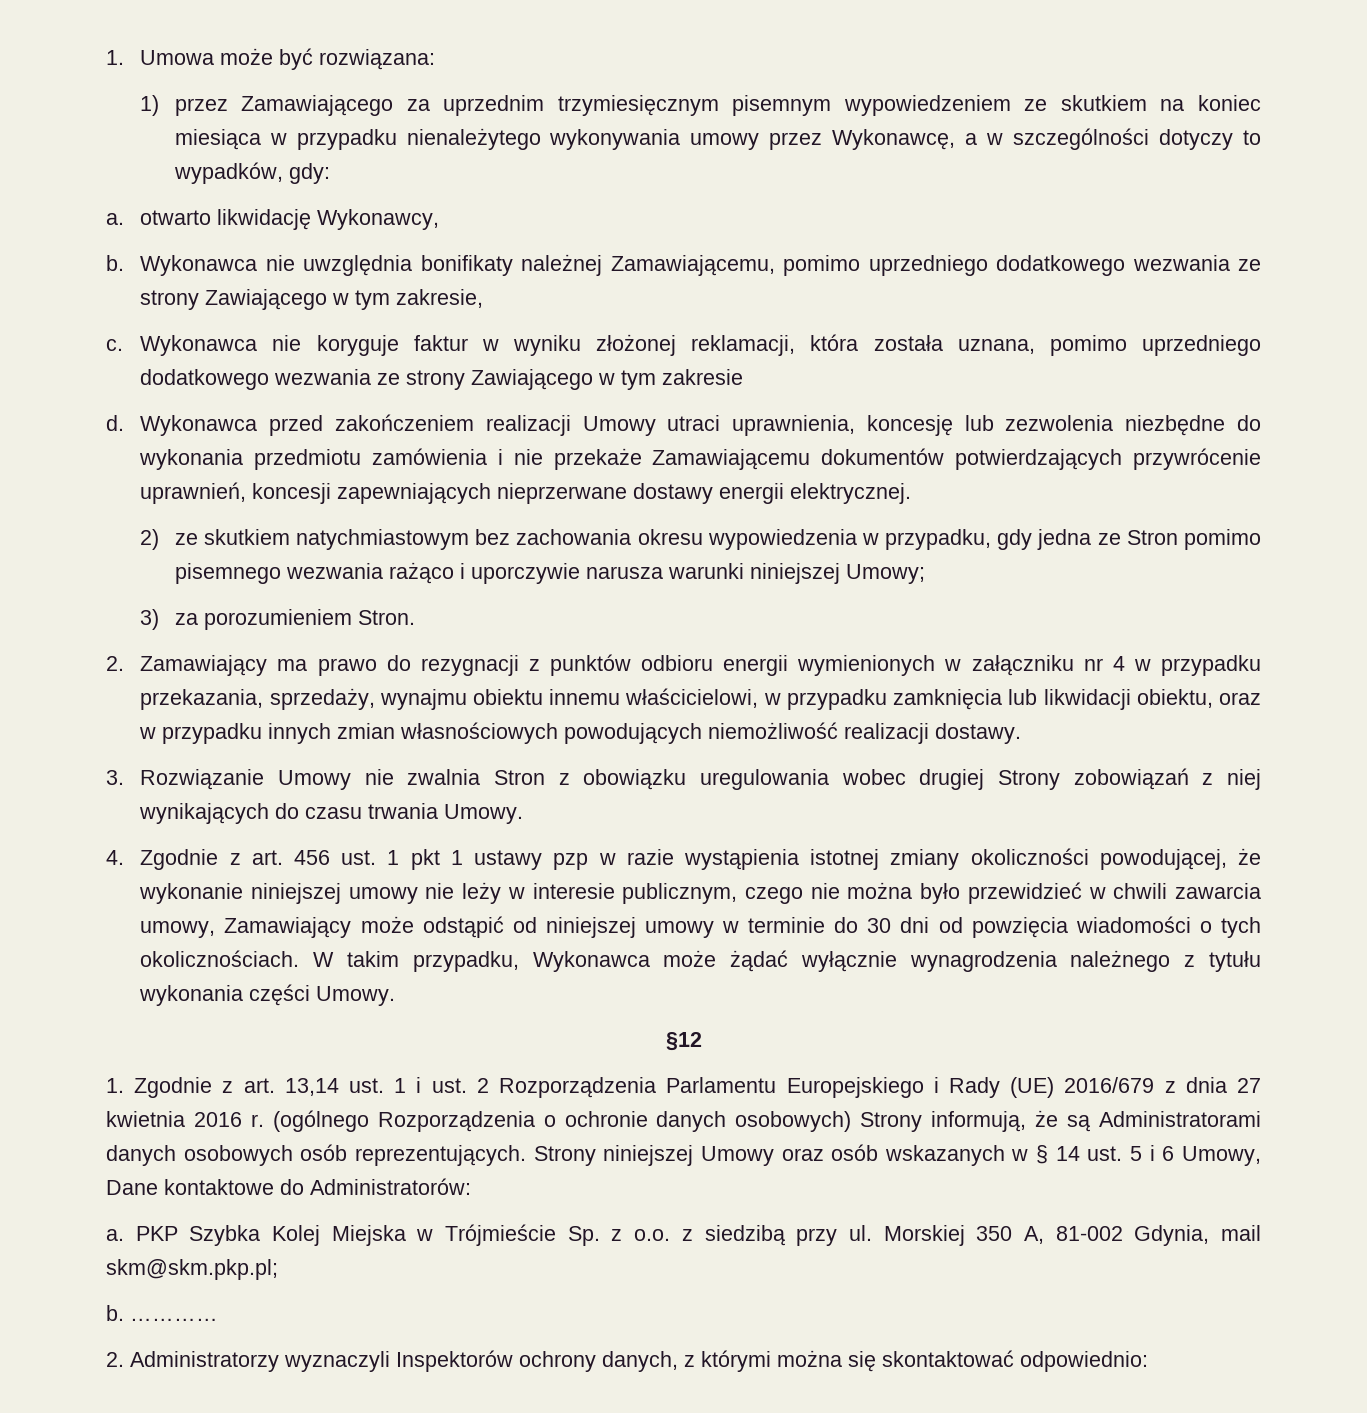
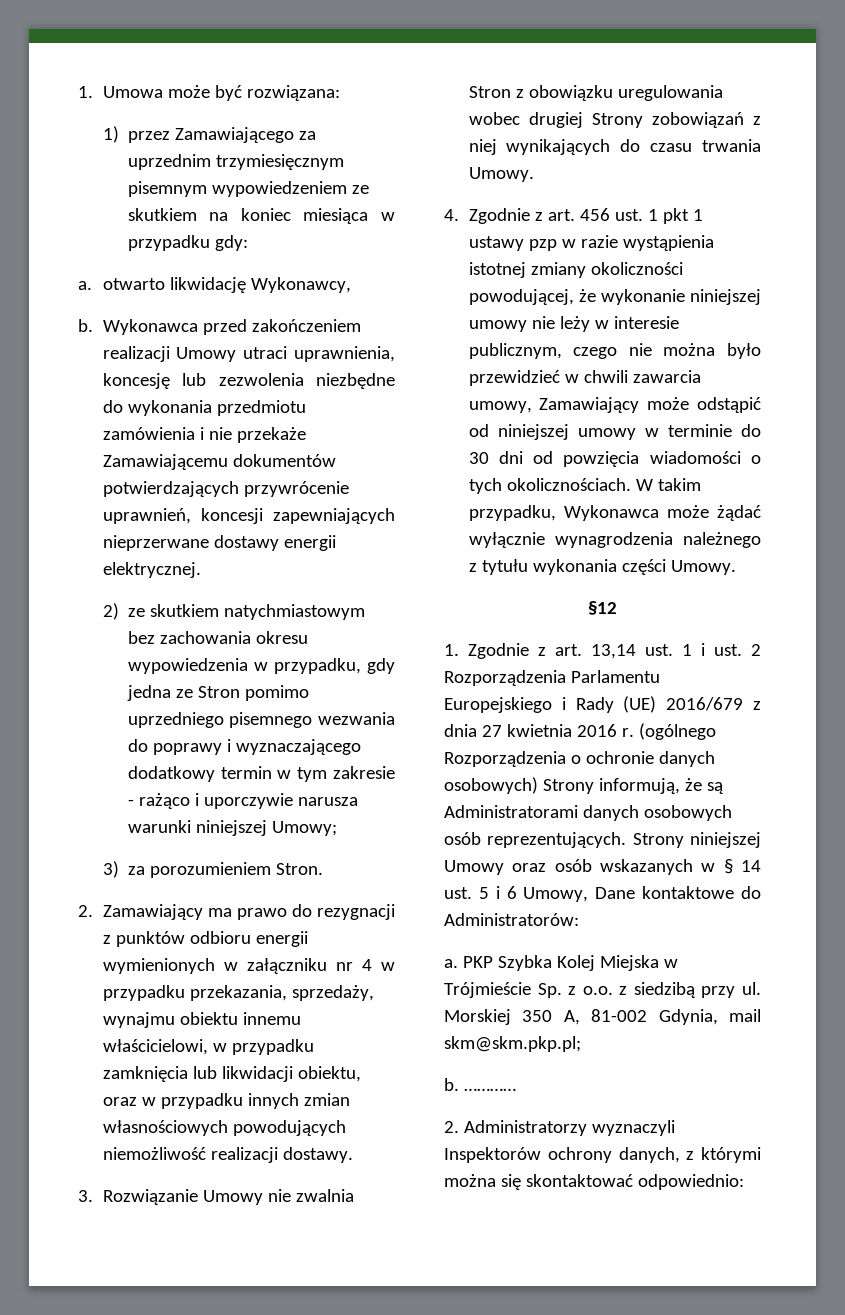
[406,128,1261,150] [173,162,283,184] nienależytego wykonywania umowy przez Wykonawcę, a w szczególności dotyczy to wypadków, -> (210, 243) none
[265,254,1261,276] [140,289,484,310] [106,334,1261,356] [140,369,744,390] [106,415,258,436] nie uwzględnia bonifikaty należnej Zamawiającemu, pomimo uprzedniego dodatkowego wezwania ze strony Zawiającego w tym zakresie, // c. Wykonawca nie koryguje faktur w wyniku złożonej reklamacji, która została uznana, pomimo uprzedniego dodatkowego wezwania ze strony Zawiającego w tym zakresie // d. Wykonawca -> (198, 327) none
(1262, 539) none -> [127,712,224,728] uprzedniego
(383, 571) none -> [127,739,361,755] [127,766,395,782] [127,799,134,806] do poprawy i wyznaczającego dodatkowy termin w tym zakresie -

